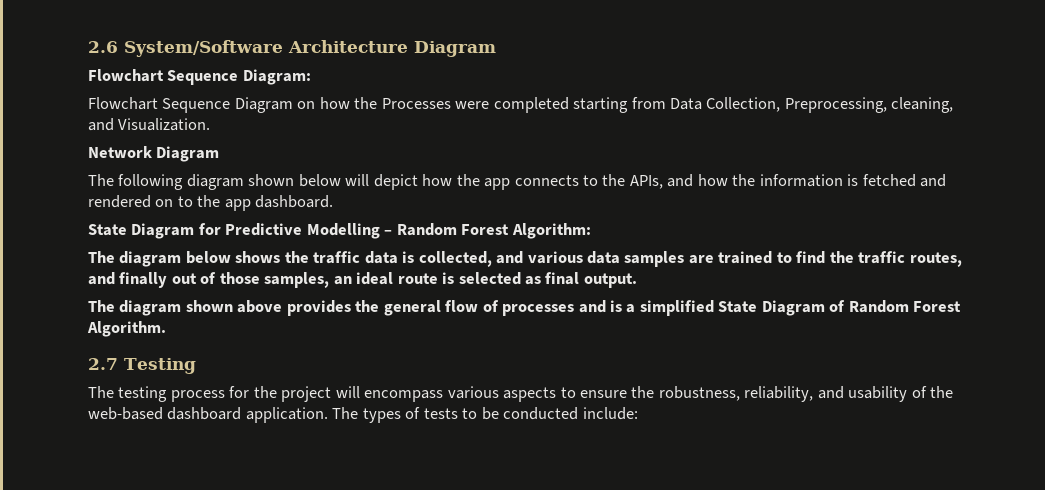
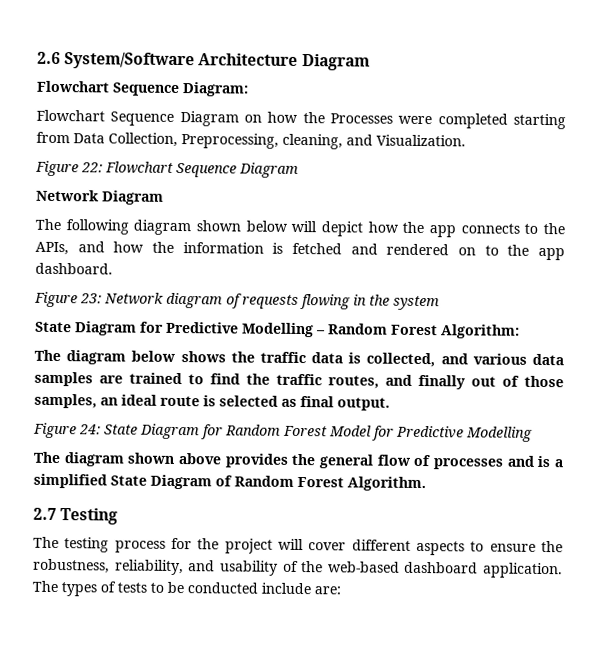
(211, 124) none -> [35,160,299,178] // Figure 22: Flowchart Sequence Diagram
(334, 201) none -> [34,291,440,311] // Figure 23: Network diagram of requests flowing in the system
(637, 280) none -> [33,422,533,442] // Figure 24: State Diagram for Random Forest Model for Predictive Modelling
[364,386,499,402] encompass various -> [308,539,411,551] cover different
[582,407,638,420] include: -> [261,582,341,595] include are:

